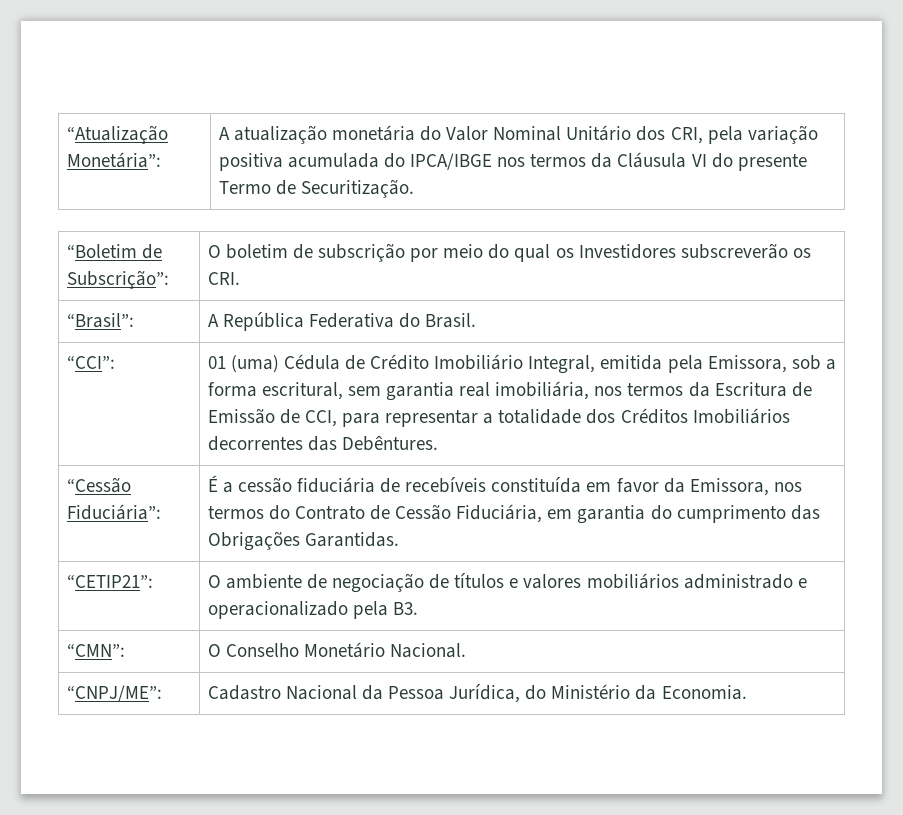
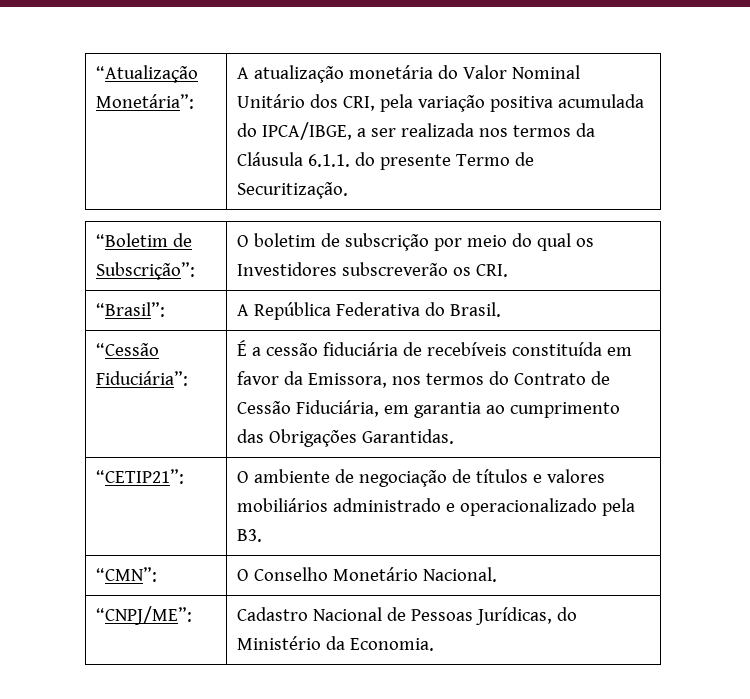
[409,153,492,170] IPCA/IBGE -> [262,122,475,140] IPCA/IBGE, a ser realizada
[691,154,707,167] VI -> [308,154,351,167] 6.1.1.
[66,355,115,369] [207,354,836,374] [207,381,812,401] [207,408,790,427] [207,435,438,451] // “CCI”: | 01 (uma) Cédula de Crédito Imobiliário Integral, emitida pela Emissora, sob a forma escritural, sem garantia real imobiliária, nos termos da Escritura de Emissão de CCI, para representar a totalidade dos Créditos Imobiliários decorrentes das Debêntures. -> (502, 309) none
[650,505,672,520] do -> [486,405,506,414] ao
[361,684,521,703] da Pessoa Jurídica, -> [387,607,553,625] de Pessoas Jurídicas,

